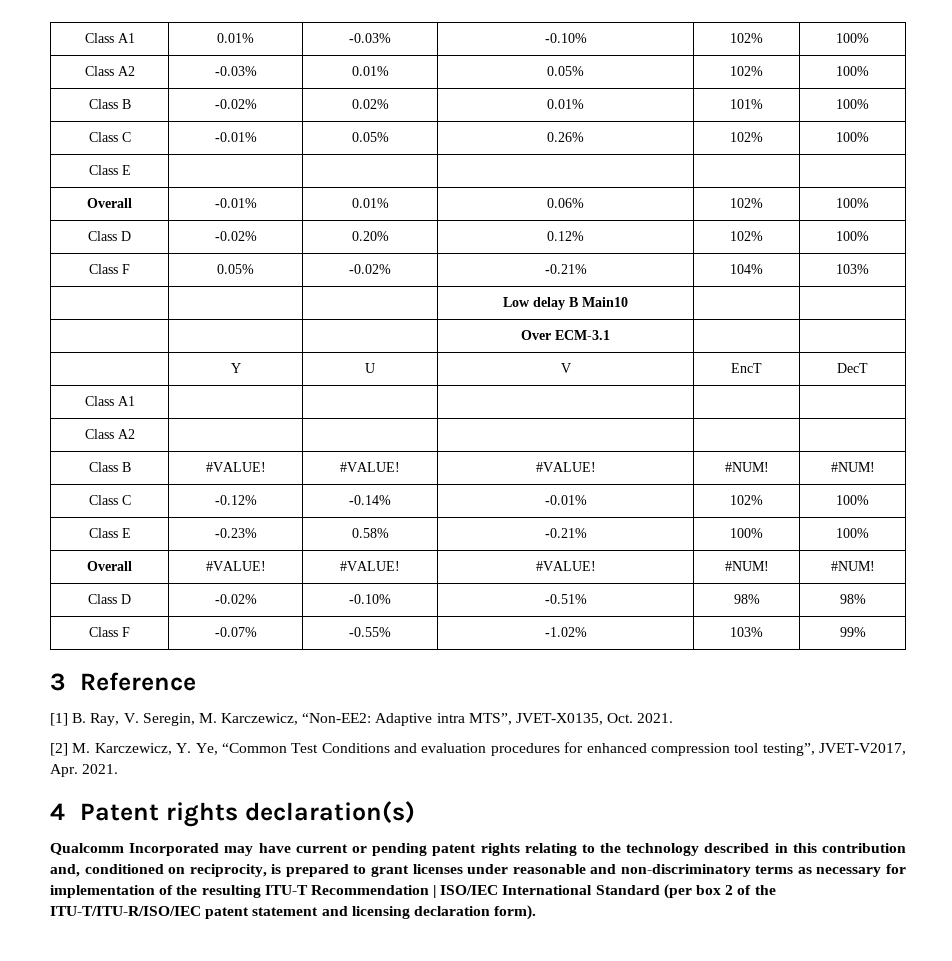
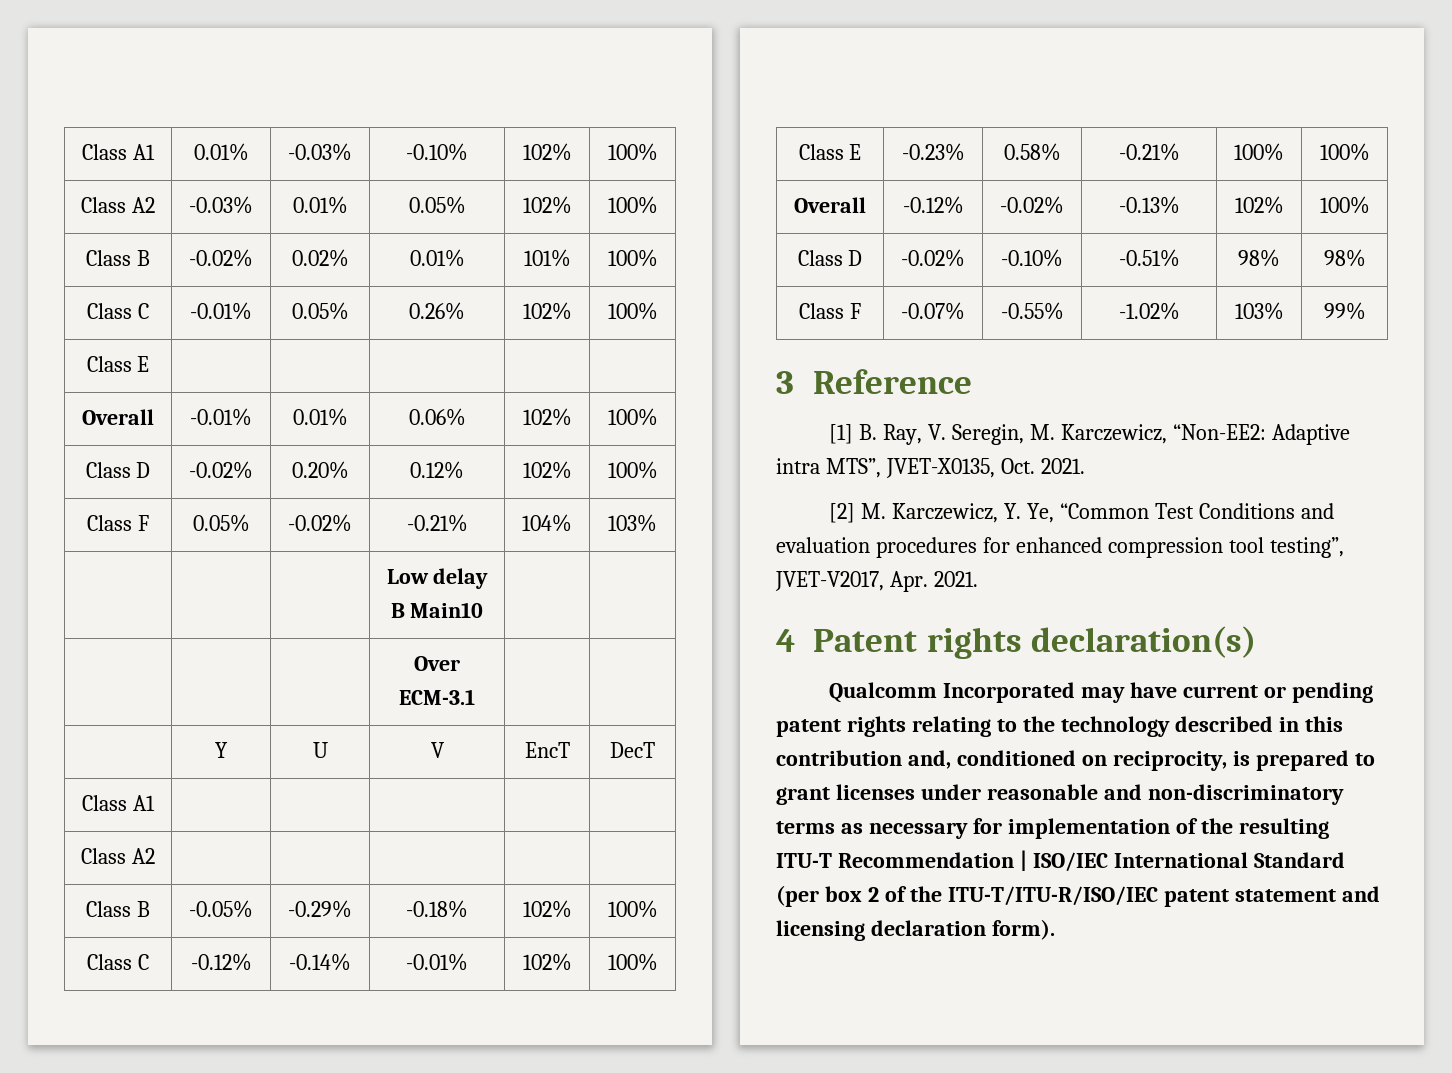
[205,462,266,472] [340,462,400,472] [535,462,596,472] [724,462,769,472] [830,462,875,472] #VALUE! | #VALUE! | #VALUE! | #NUM! | #NUM! -> [189,900,253,918] [288,900,352,918] [406,900,468,918] [522,900,572,918] [607,900,658,918] -0.05% | -0.29% | -0.18% | 102% | 100%
[205,561,266,571] [340,561,400,571] [535,561,596,571] [724,561,769,571] [830,561,875,571] #VALUE! | #VALUE! | #VALUE! | #NUM! | #NUM! -> [902,196,964,214] [1000,196,1064,214] [1118,196,1180,214] [1234,196,1284,214] [1319,196,1370,214] -0.12% | -0.02% | -0.13% | 102% | 100%

